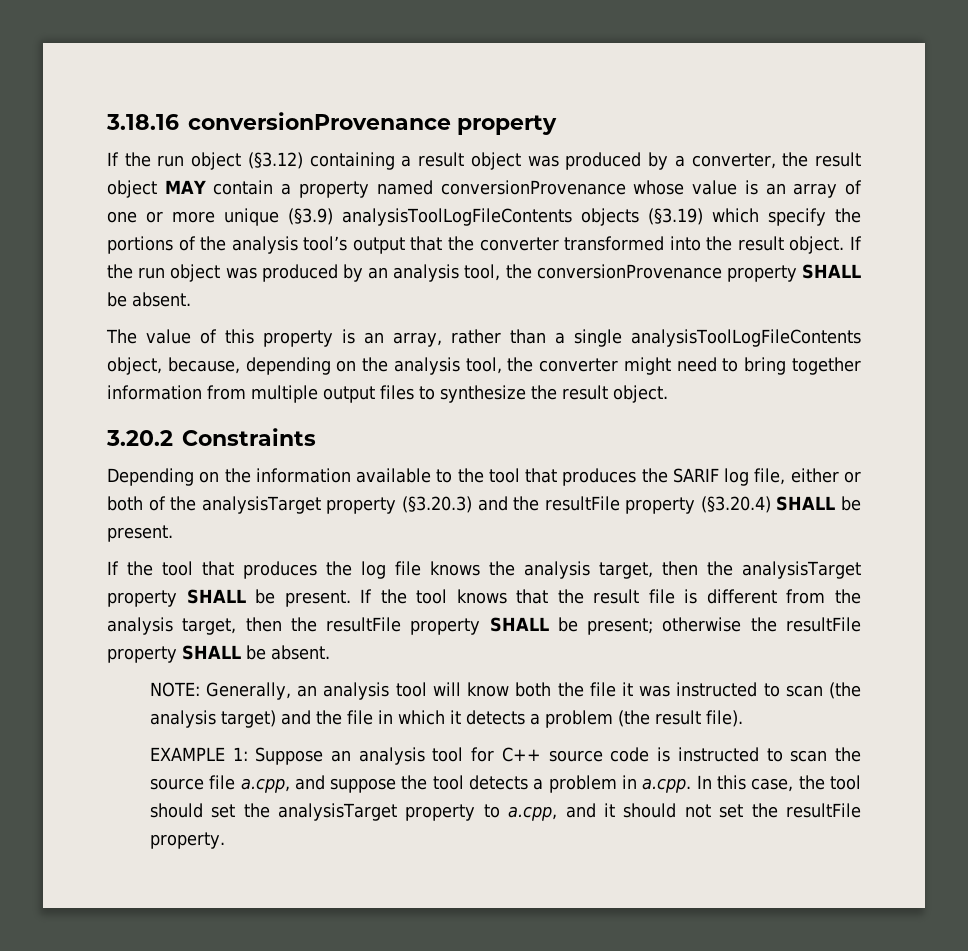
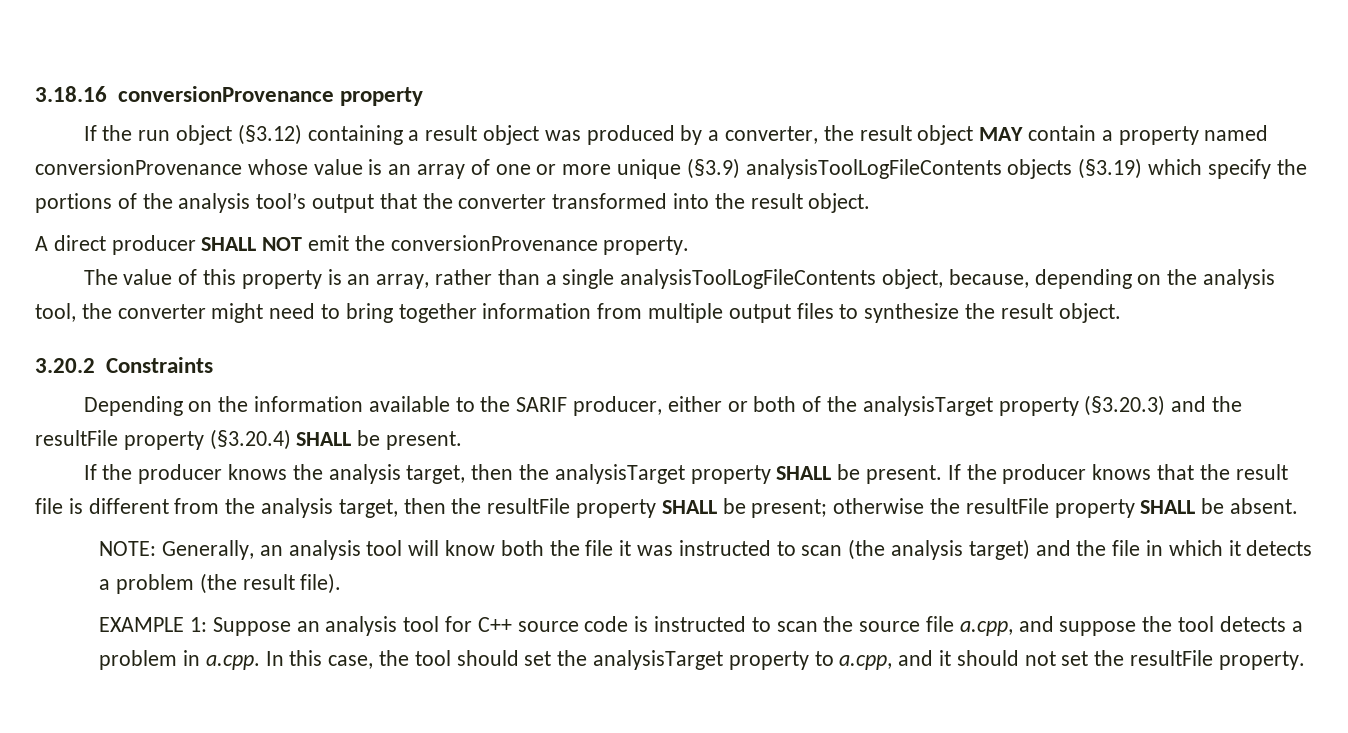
[849,236,862,250] [107,264,861,282] [107,292,191,307] If the run object was produced by an analysis tool, the conversionProvenance property SHALL be absent. -> [35,235,690,255] // A direct producer SHALL NOT emit the conversionProvenance property.
[488,468,786,486] tool that produces the SARIF log file, -> [516,396,662,416] SARIF producer,
[162,561,422,579] tool that produces the log file -> [138,464,223,484] producer
[416,589,448,604] tool -> [1002,464,1087,484] producer

